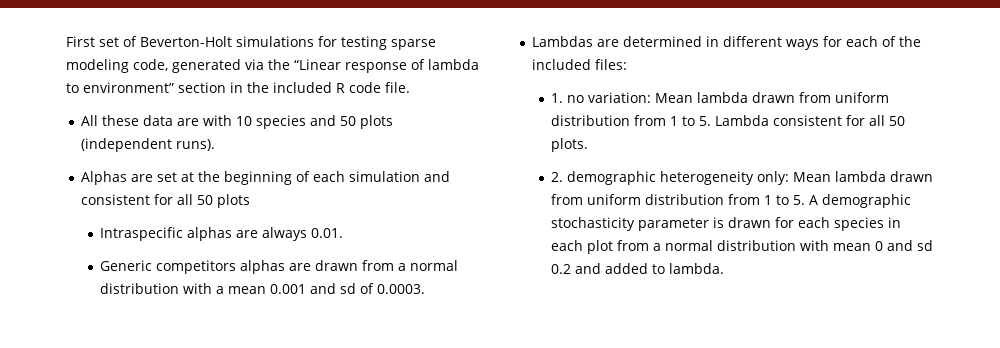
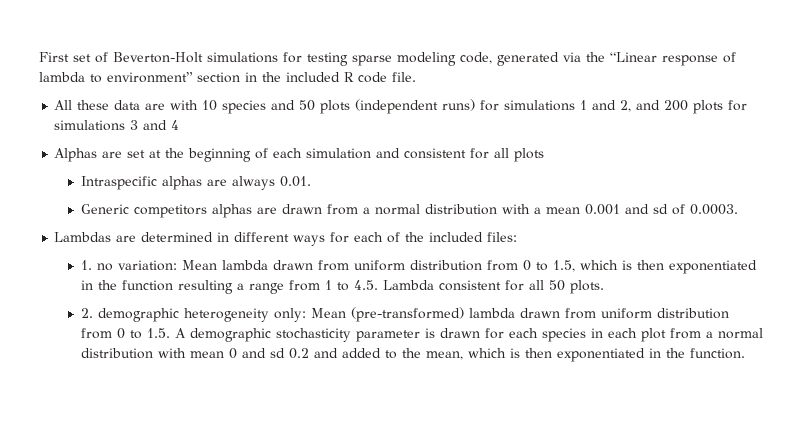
[175,139,215,151] runs). -> [442,99,748,114] [54,120,180,131] runs) for simulations 1 and 2, and 200 plots for simulations 3 and 4
[196,195,213,205] 50 -> (510, 153) none
[669,116,711,126] 1 to 5. -> [522,260,757,274] [80,280,378,294] 0 to 1.5, which is then exponentiated in the function resulting a range from 1 to 4.5.
[834,171,933,182] [550,194,805,205] lambda drawn from uniform distribution from 1 to 5. -> [350,307,729,322] [80,328,170,339] (pre-transformed) lambda drawn from uniform distribution from 0 to 1.5.
[668,263,724,274] lambda. -> [401,348,745,362] the mean, which is then exponentiated in the function.

